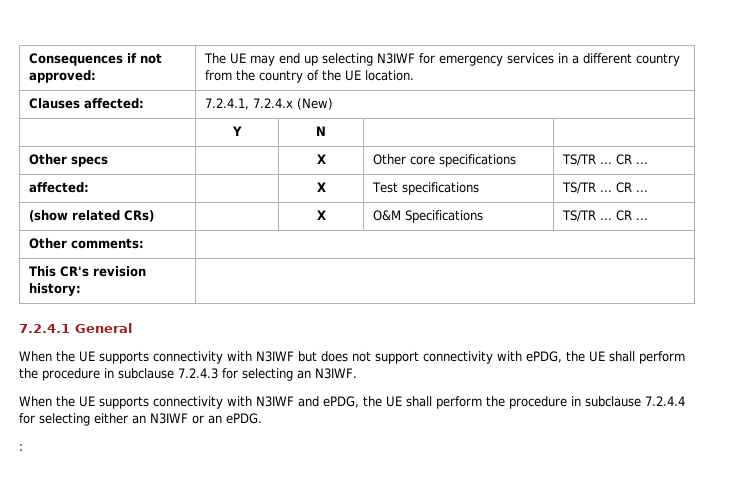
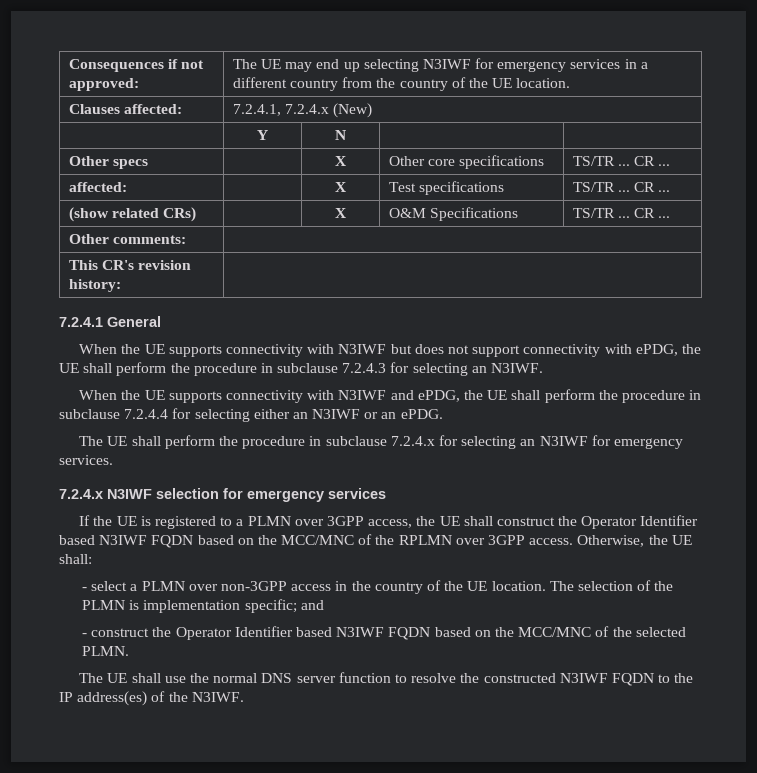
[19,444,23,451] : -> [79,435,683,449] [59,455,113,465] [59,488,386,502] [79,515,699,529] [59,534,692,548] [59,554,92,564] [82,580,674,594] [82,599,324,613] [82,626,686,640] [82,646,130,656] [79,672,694,686] [59,691,244,706] The UE shall perform the procedure in subclause 7.2.4.x for selecting an N3IWF for emergency services. // 7.2.4.x N3IWF selection for emergency services // If the UE is registered to a PLMN over 3GPP access, the UE shall construct the Operator Identifier based N3IWF FQDN based on the MCC/MNC of the RPLMN over 3GPP access. Otherwise, the UE shall: // - select a PLMN over non-3GPP access in the country of the UE location. The selection of the PLMN is implementation specific; and // - construct the Operator Identifier based N3IWF FQDN based on the MCC/MNC of the selected PLMN. // The UE shall use the normal DNS server function to resolve the constructed N3IWF FQDN to the IP address(es) of the N3IWF.

